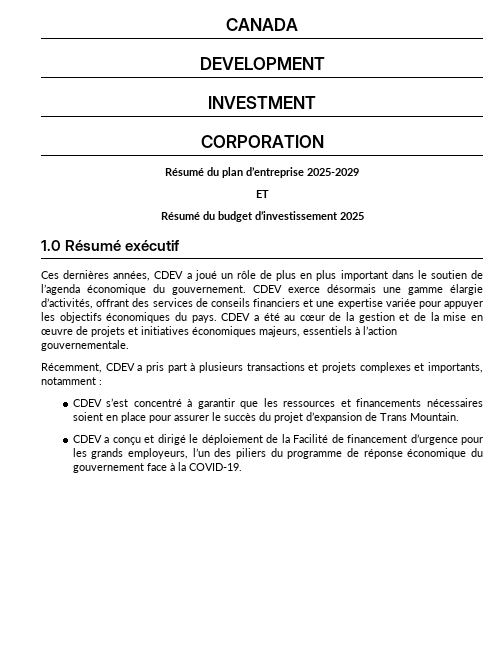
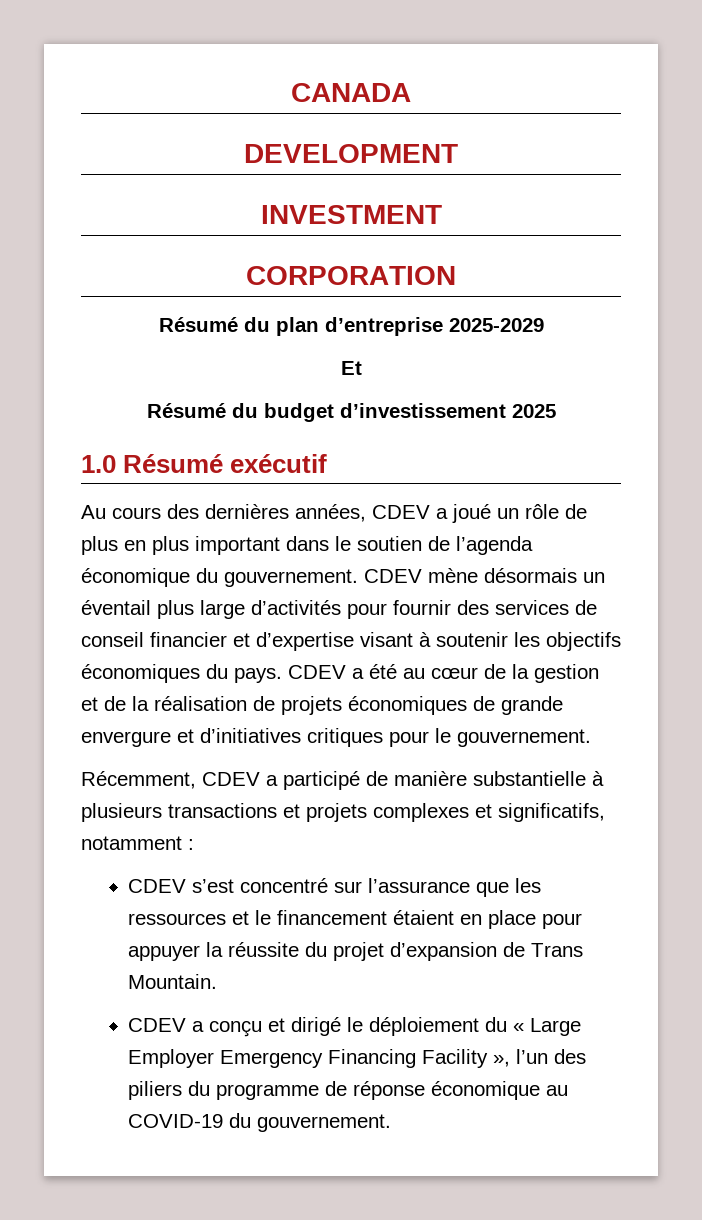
[255,190,269,198] ET -> [340,361,362,375] Et
[41,271,59,279] Ces -> [81,504,199,519] Au cours des
[288,284,483,295] [41,298,484,309] exerce désormais une gamme élargie d’activités, offrant des services de conseils financiers et une expertise variée pour appuyer -> [428,568,605,583] [81,600,597,619] [81,632,508,651] mène désormais un éventail plus large d’activités pour fournir des services de conseil financier et d’expertise visant à soutenir
[443,312,483,321] [41,326,397,337] [41,340,129,351] mise en œuvre de projets et initiatives économiques majeurs, essentiels à l’action gouvernementale. -> [154,696,563,715] [81,728,591,747] réalisation de projets économiques de grande envergure et d’initiatives critiques pour le gouvernement.
[146,362,187,373] pris part -> [283,771,586,790] participé de manière substantielle
[428,362,484,373] importants, -> [498,803,605,822] significatifs,
[187,398,235,409] à garantir -> [334,878,471,893] sur l’assurance
[356,398,483,407] [72,412,256,423] financements nécessaires soient en place pour assurer le succès -> [255,910,583,929] [128,942,300,961] le financement étaient en place pour appuyer la réussite
[266,434,483,445] [72,448,188,459] de la Facilité de financement d’urgence pour les grands employeurs, -> [485,1017,582,1036] [128,1049,511,1068] du « Large Employer Emergency Financing Facility »,
[471,448,483,457] [72,462,242,473] du gouvernement face à la COVID-19. -> [546,1085,569,1096] [128,1113,392,1132] au COVID-19 du gouvernement.

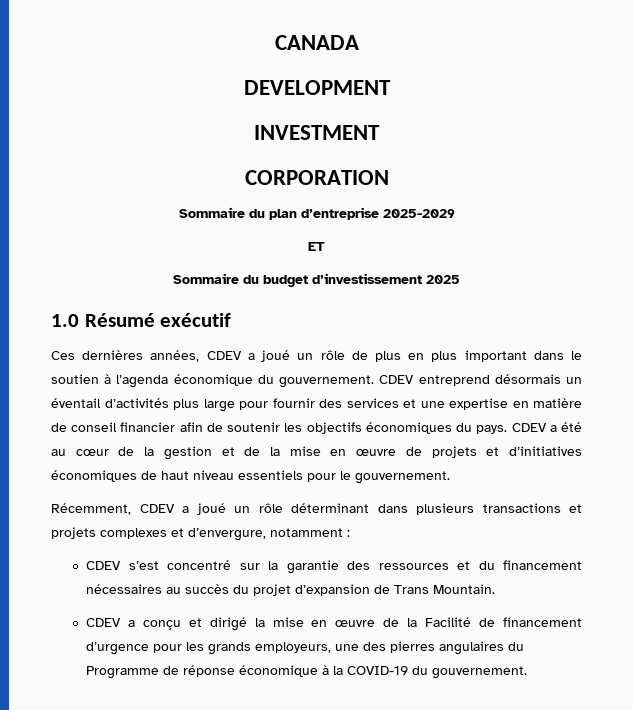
[158,317,238,332] Résumé -> [178,207,245,218] Sommaire
[340,361,362,375] [146,403,226,418] Et // Résumé -> [308,242,325,251] [173,273,239,284] ET // Sommaire
[81,504,199,519] Au cours des -> [51,351,75,360] Ces
[428,536,450,551] de -> [104,374,112,384] à
[428,568,478,583] mène -> [418,375,490,386] entreprend
(151, 607) none -> [104,398,169,408] d’activités
[251,600,341,615] d’activités -> (235, 405) none
[575,600,597,615] [81,632,431,651] de conseil financier et d’expertise visant à -> [403,398,582,410] [51,422,223,432] et une expertise en matière de conseil financier afin de
[154,696,563,715] [81,728,383,747] réalisation de projets économiques de grande envergure et d’initiatives critiques -> [289,446,583,458] [51,470,303,482] mise en œuvre de projets et d’initiatives économiques de haut niveau essentiels
[283,771,604,790] participé de manière substantielle à -> [196,503,408,515] joué un rôle déterminant dans
[498,803,605,822] significatifs, -> [188,528,266,541] d’envergure,
[368,878,542,897] [128,910,583,929] [128,942,300,961] l’assurance que les ressources et le financement étaient en place pour appuyer la réussite -> [268,560,582,574] [86,584,230,594] la garantie des ressources et du financement nécessaires au succès
[347,1017,582,1036] [128,1049,587,1068] [128,1081,320,1100] le déploiement du « Large Employer Emergency Financing Facility », l’un des piliers du programme -> [254,617,582,627] [86,641,525,655] [86,666,160,679] la mise en œuvre de la Facilité de financement d’urgence pour les grands employeurs, une des pierres angulaires du Programme
[546,1085,569,1096] au -> [322,665,344,675] à la

